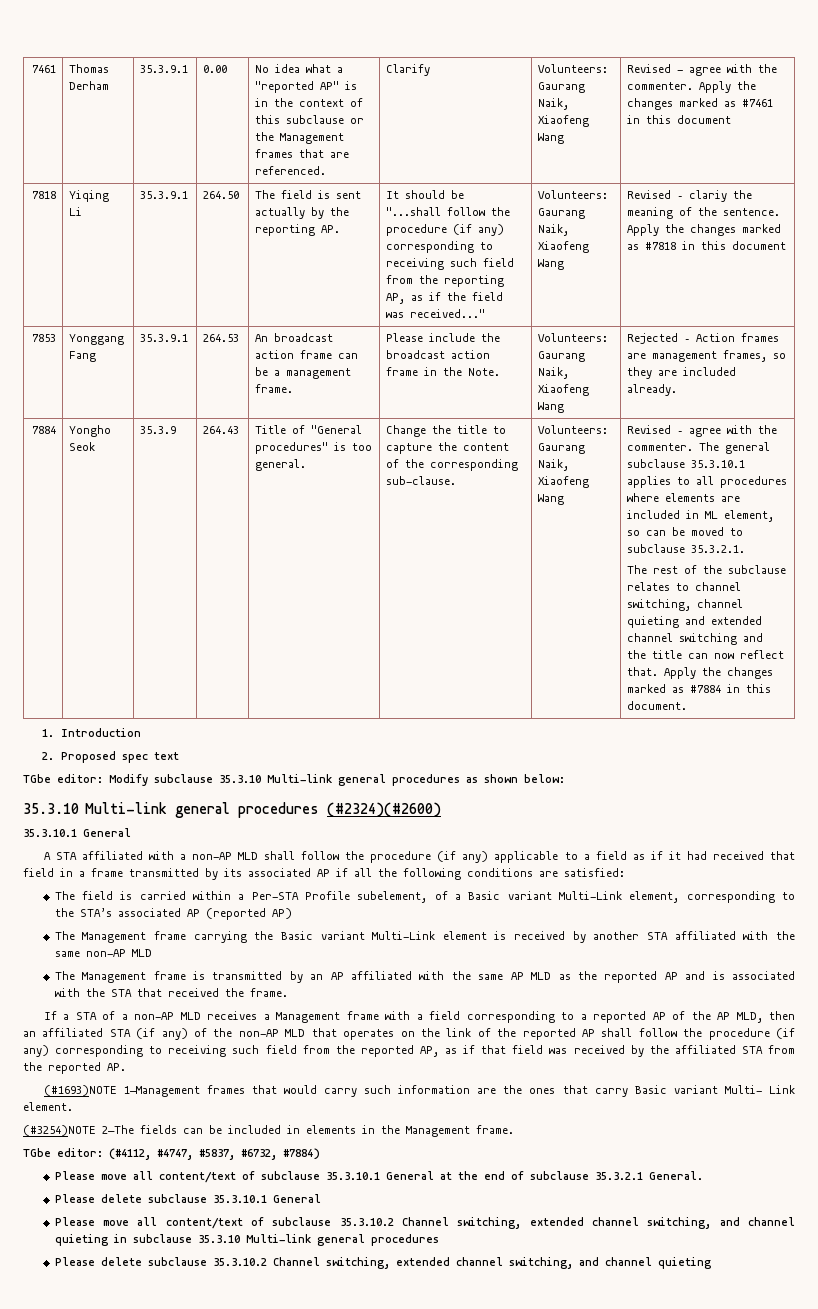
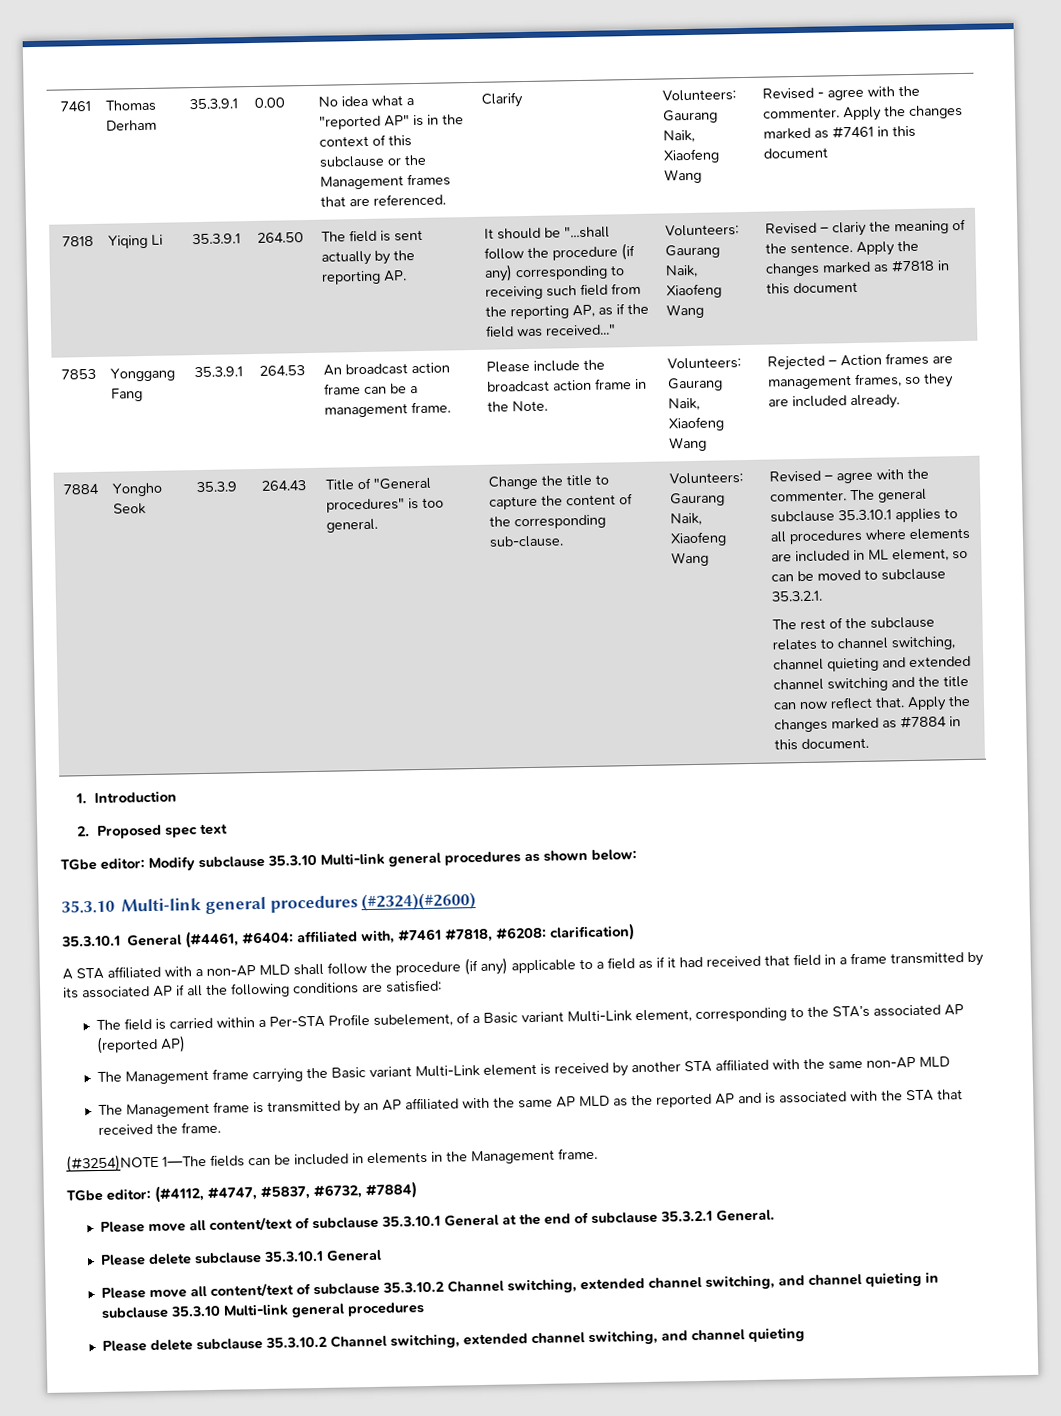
(131, 832) none -> [185,923,636,949] (#4461, #6404: affiliated with, #7461 #7818, #6208: clarification)
[43,1011,795,1023] [23,1028,795,1040] [23,1045,796,1057] [23,1062,126,1074] [43,1085,796,1097] [23,1102,73,1111] // If a STA of a non-AP MLD receives a Management frame with a field corresponding to a reported AP of the AP MLD, then an affiliated STA (if any) of the non-AP MLD that operates on the link of the reported AP shall follow the procedure (if any) corresponding to receiving such field from the reported AP, as if that field was received by the affiliated STA from the reported AP. // (#1693)NOTE 1—Management frames that would carry such information are the ones that carry Basic variant Multi- Link element. -> (222, 1127) none
[102,1125,134,1134] 2—The -> [162,1156,207,1167] 1—The

